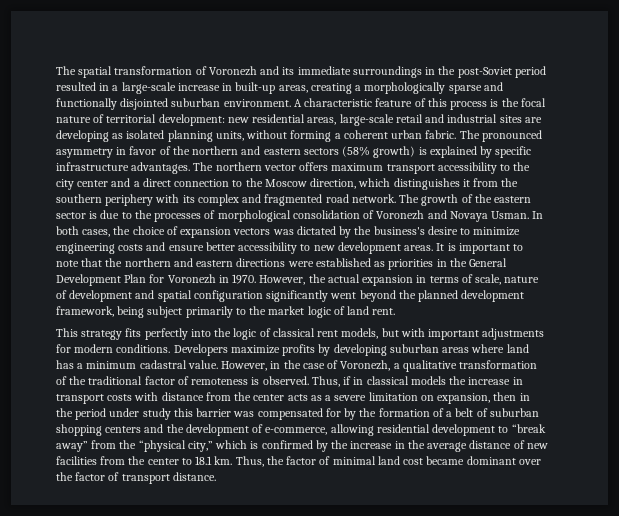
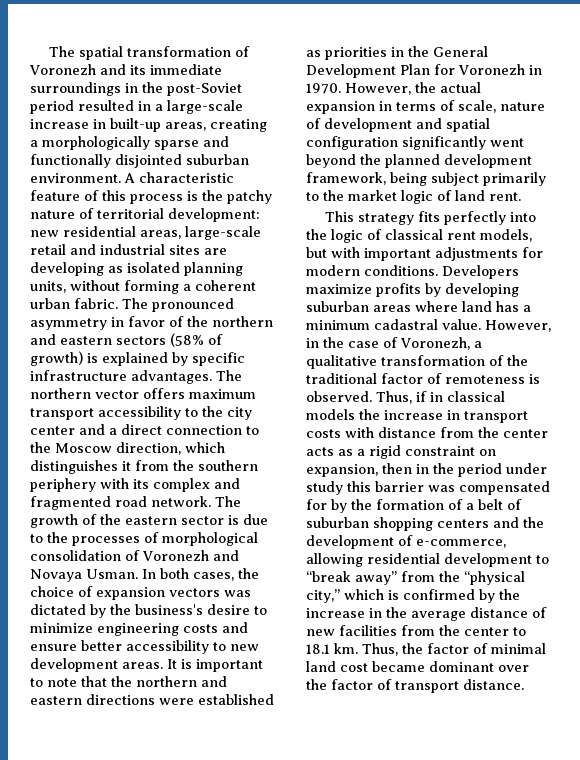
[520,98,546,107] focal -> [227,190,272,204] patchy
(371, 151) none -> [208,334,223,345] of
[334,392,418,401] severe limitation -> [369,445,475,459] rigid constraint

